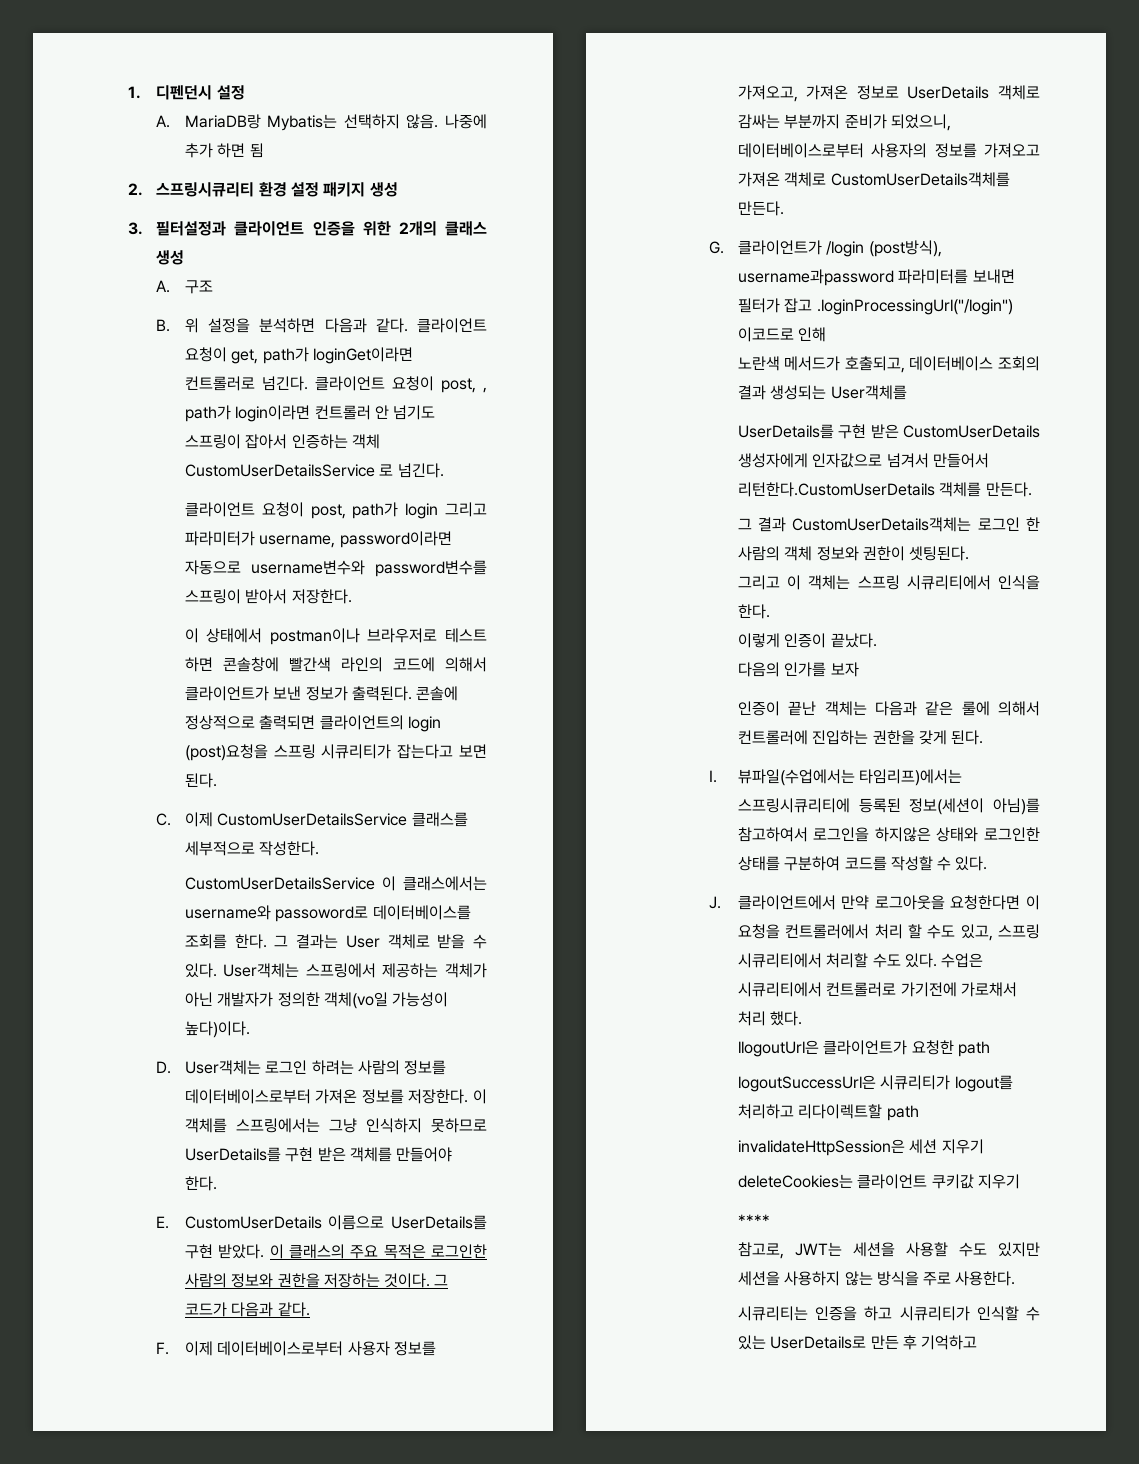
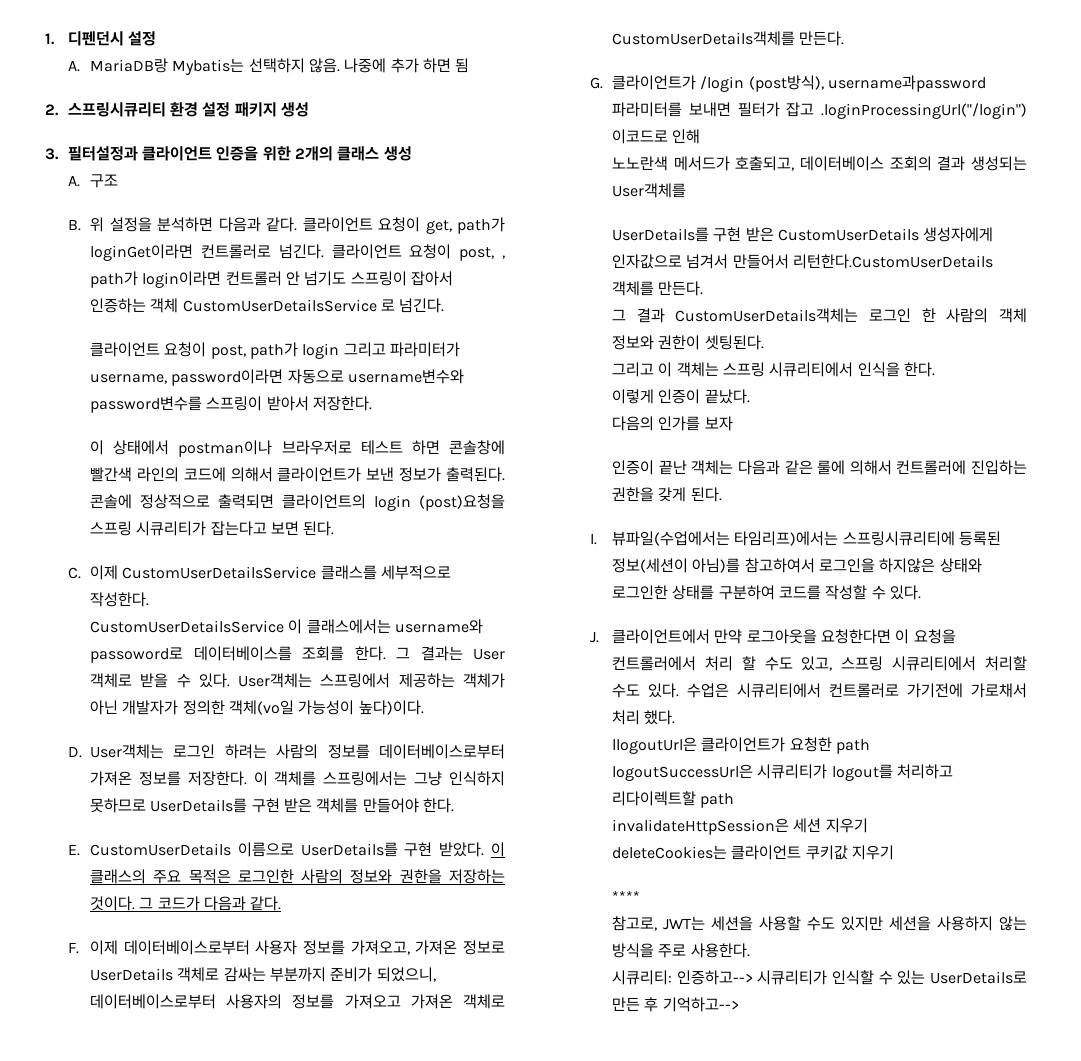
[737,356,780,371] 노란색 -> [612,156,669,171] 노노란색
[737,1306,893,1321] 시큐리티는 인증을 하고 -> [612,970,753,985] 시큐리티: 인증하고-->
[921,1335,978,1350] 기억하고 -> [662,997,739,1012] 기억하고-->

